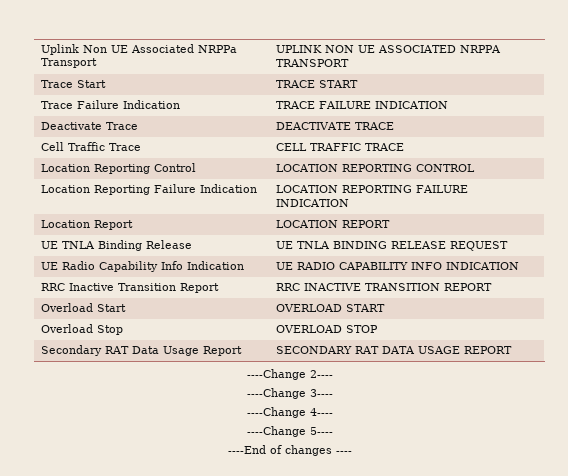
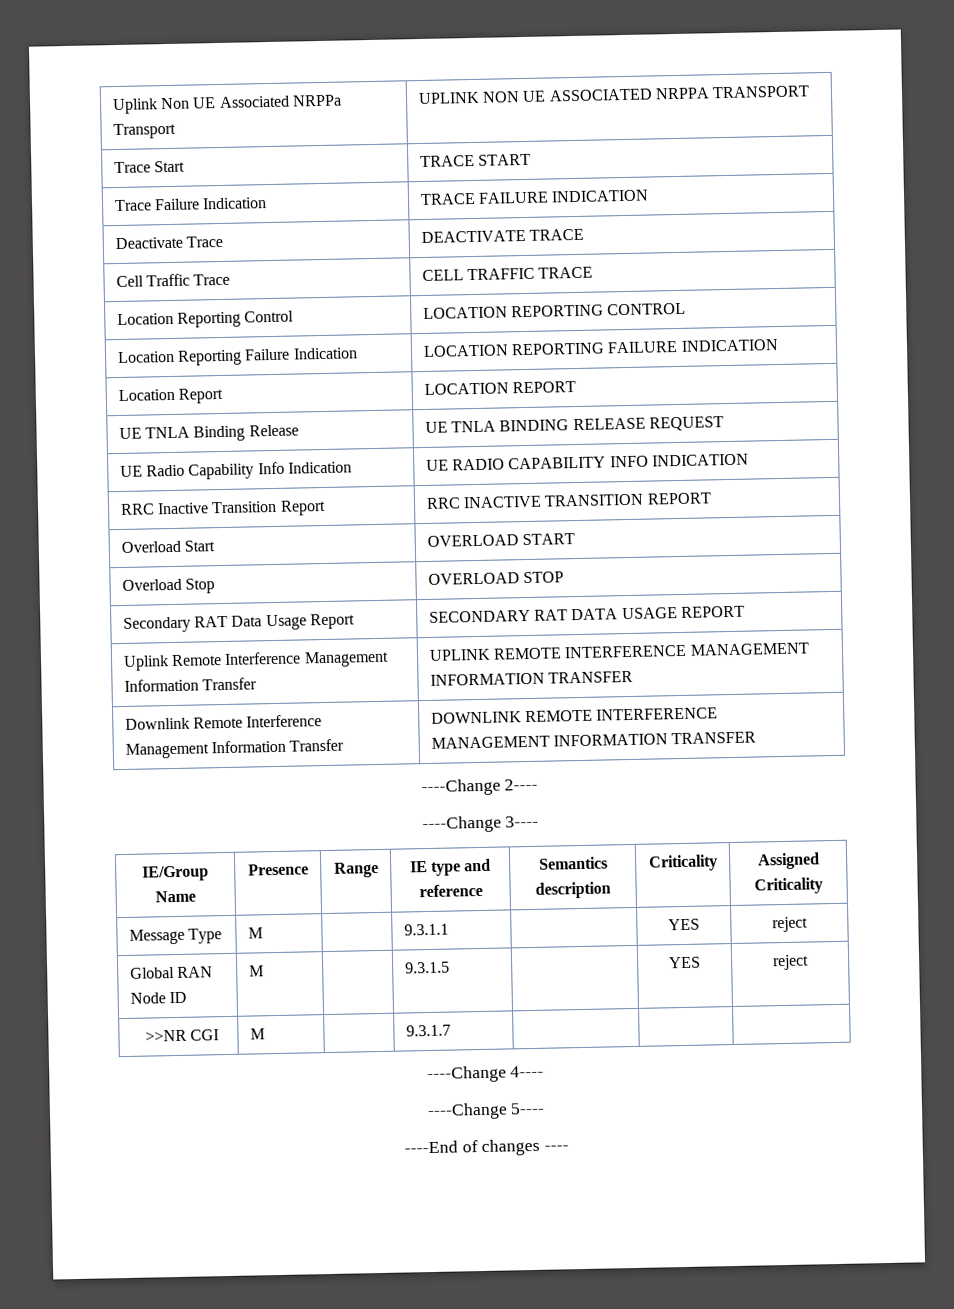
[246,369,333,380] [246,388,333,399] // ----Change 2---- // ----Change 3---- -> [122,650,389,671] [123,677,258,692] [428,642,810,661] [429,670,634,686] [124,714,323,730] [124,738,345,759] [430,707,719,724] [430,731,757,749] [420,778,539,797] [421,815,540,834] [142,865,209,882] [155,890,196,903] [247,863,309,876] [333,861,379,878] [409,858,492,876] [418,883,483,898] [538,856,608,870] [535,881,611,899] [648,854,718,872] [756,852,820,870] [754,877,823,895] [128,928,223,945] [247,927,263,939] [403,923,449,936] [668,918,700,931] [772,916,808,933] [129,966,214,979] [129,991,188,1004] [248,965,264,977] [404,961,450,974] [669,956,701,969] [772,954,809,971] [144,1029,219,1042] [249,1028,265,1040] [405,1024,451,1037] // Uplink Remote Interference Management Information Transfer | UPLINK REMOTE INTERFERENCE MANAGEMENT INFORMATION TRANSFER // Downlink Remote Interference Management Information Transfer | DOWNLINK REMOTE INTERFERENCE MANAGEMENT INFORMATION TRANSFER // ----Change 2---- // ----Change 3---- // IE/Group Name | Presence | Range | IE type and reference | Semantics description | Criticality | Assigned Criticality // Message Type | M | | 9.3.1.1 | | YES | reject // Global RAN Node ID | M | | 9.3.1.5 | | YES | reject // >>NR CGI | M | | 9.3.1.7 | | |

